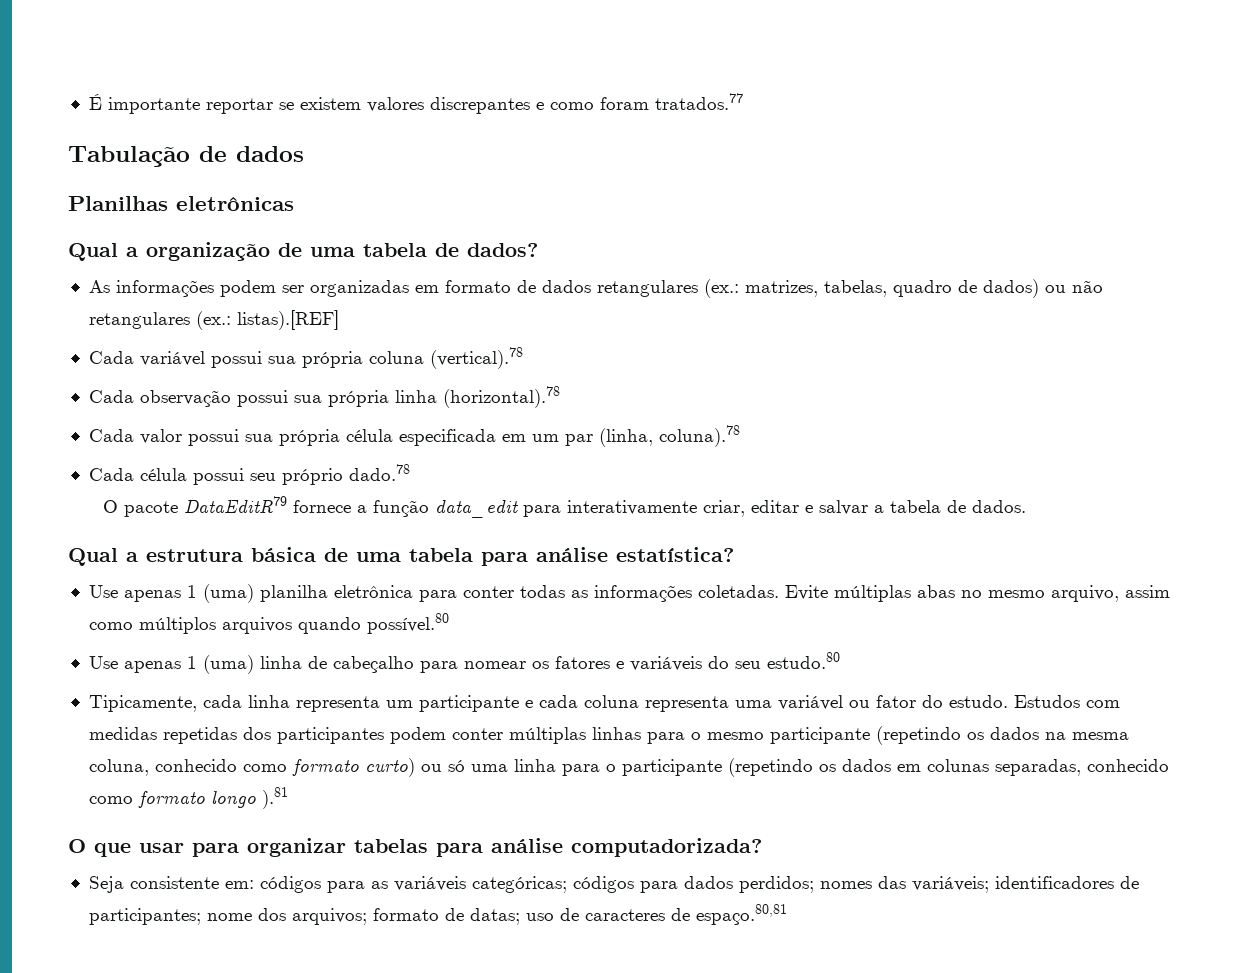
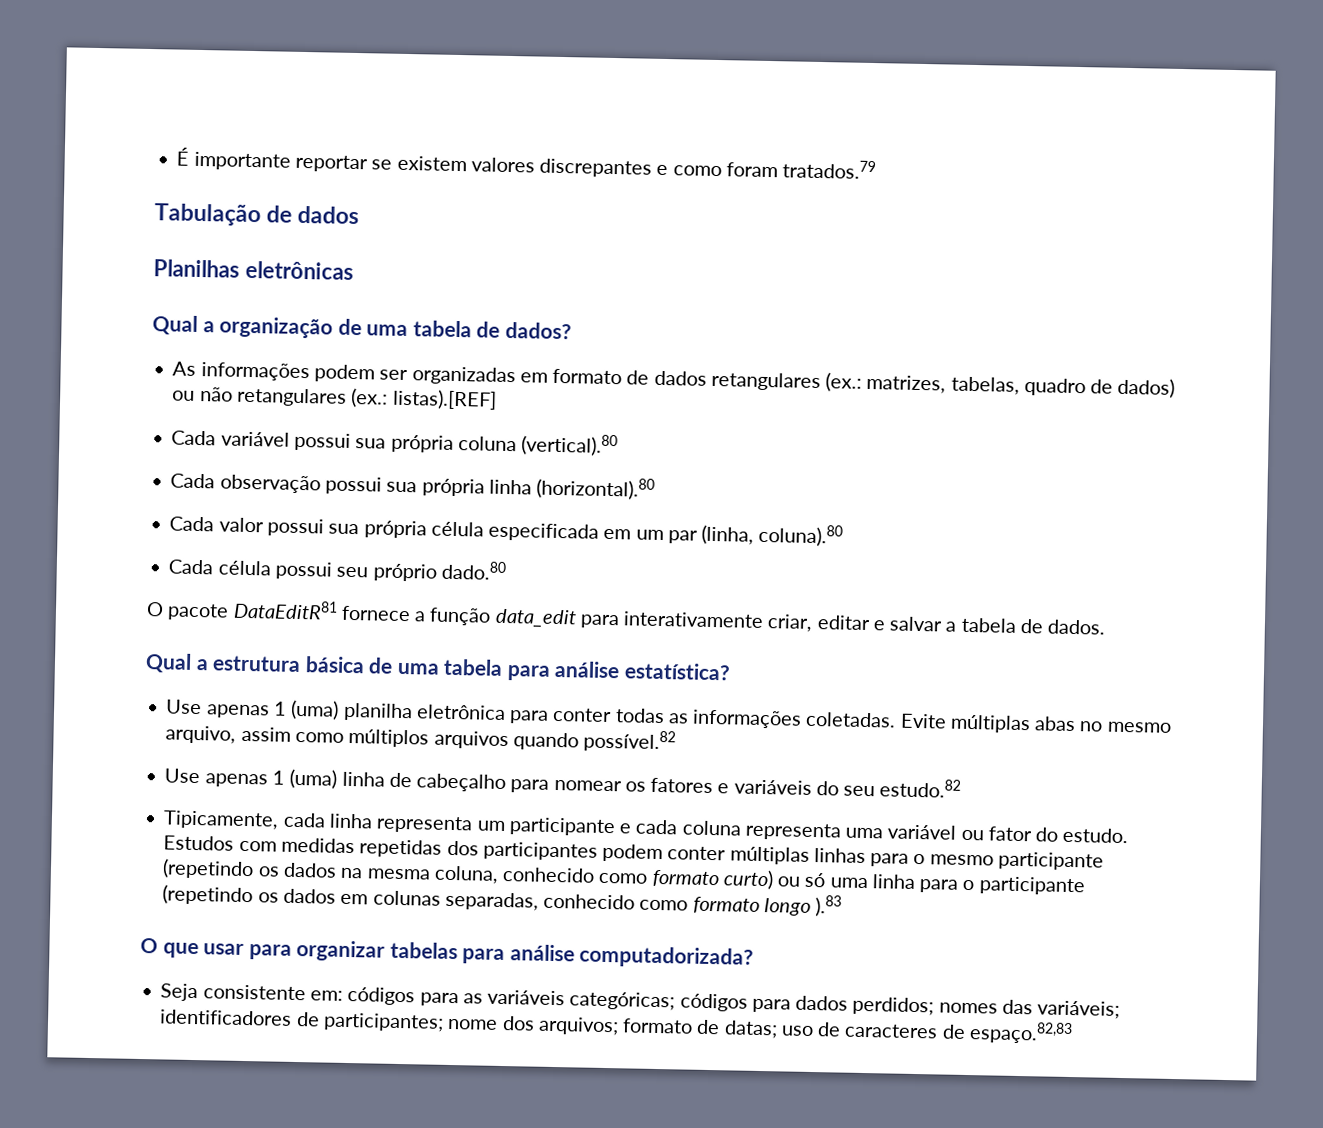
[654,93,743,110] tratados.77 -> [782,159,877,180] tratados.79
[429,347,523,369] (vertical).78 -> [521,433,619,457] (vertical).80
[442,386,560,408] (horizontal).78 -> [536,476,656,500] (horizontal).80
[658,425,740,447] coluna).78 -> [758,523,844,547] coluna).80
[348,464,410,481] dado.78 -> [440,560,507,580] dado.80
[183,496,287,513] DataEditR79 -> [232,599,338,620] DataEditR81
[366,613,449,634] possível.80 -> [583,729,677,753] possível.82
[766,652,840,669] estudo.80 -> [879,778,962,798] estudo.82
[261,787,288,809] ).81 -> [815,895,843,917] ).83
[695,904,787,925] espaço.80,81 -> [968,1021,1073,1045] espaço.82,83

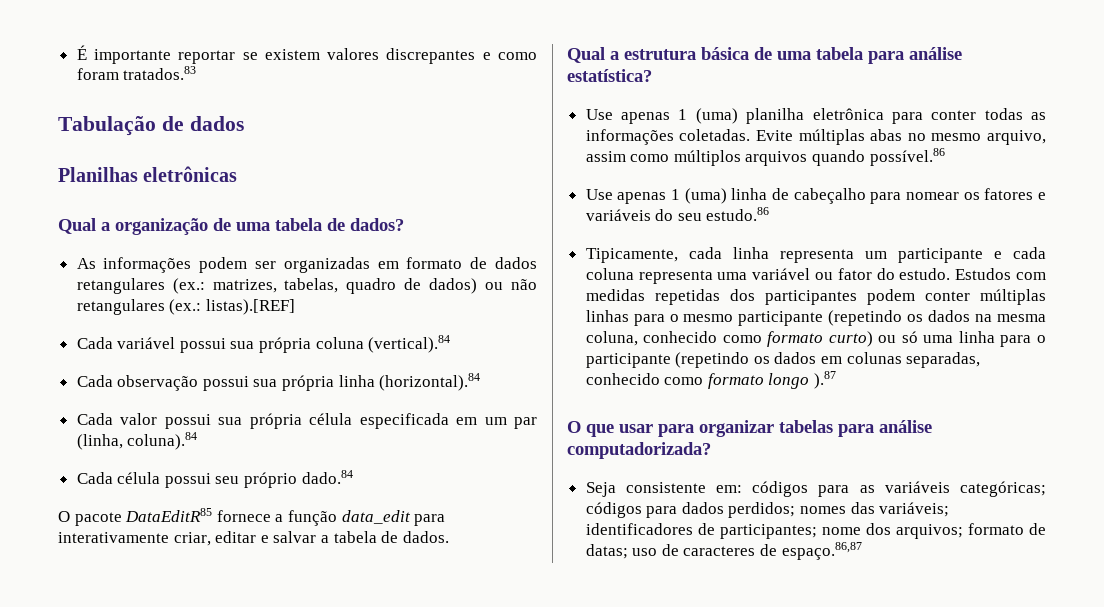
[782,159,877,180] tratados.79 -> [123,66,197,80] tratados.83
[521,433,619,457] (vertical).80 -> [368,335,451,353] (vertical).84
[536,476,656,500] (horizontal).80 -> [379,373,481,391] (horizontal).84
[758,523,844,547] coluna).80 -> [127,432,198,450] coluna).84
[440,560,507,580] dado.80 -> [301,470,353,484] dado.84
[232,599,338,620] DataEditR81 -> [125,508,213,522] DataEditR85
[583,729,677,753] possível.82 -> [869,148,945,166] possível.86
[879,778,962,798] estudo.82 -> [706,207,770,221] estudo.86
[815,895,843,917] ).83 -> [814,371,837,389] ).87
[968,1021,1073,1045] espaço.82,83 -> [781,542,862,560] espaço.86,87

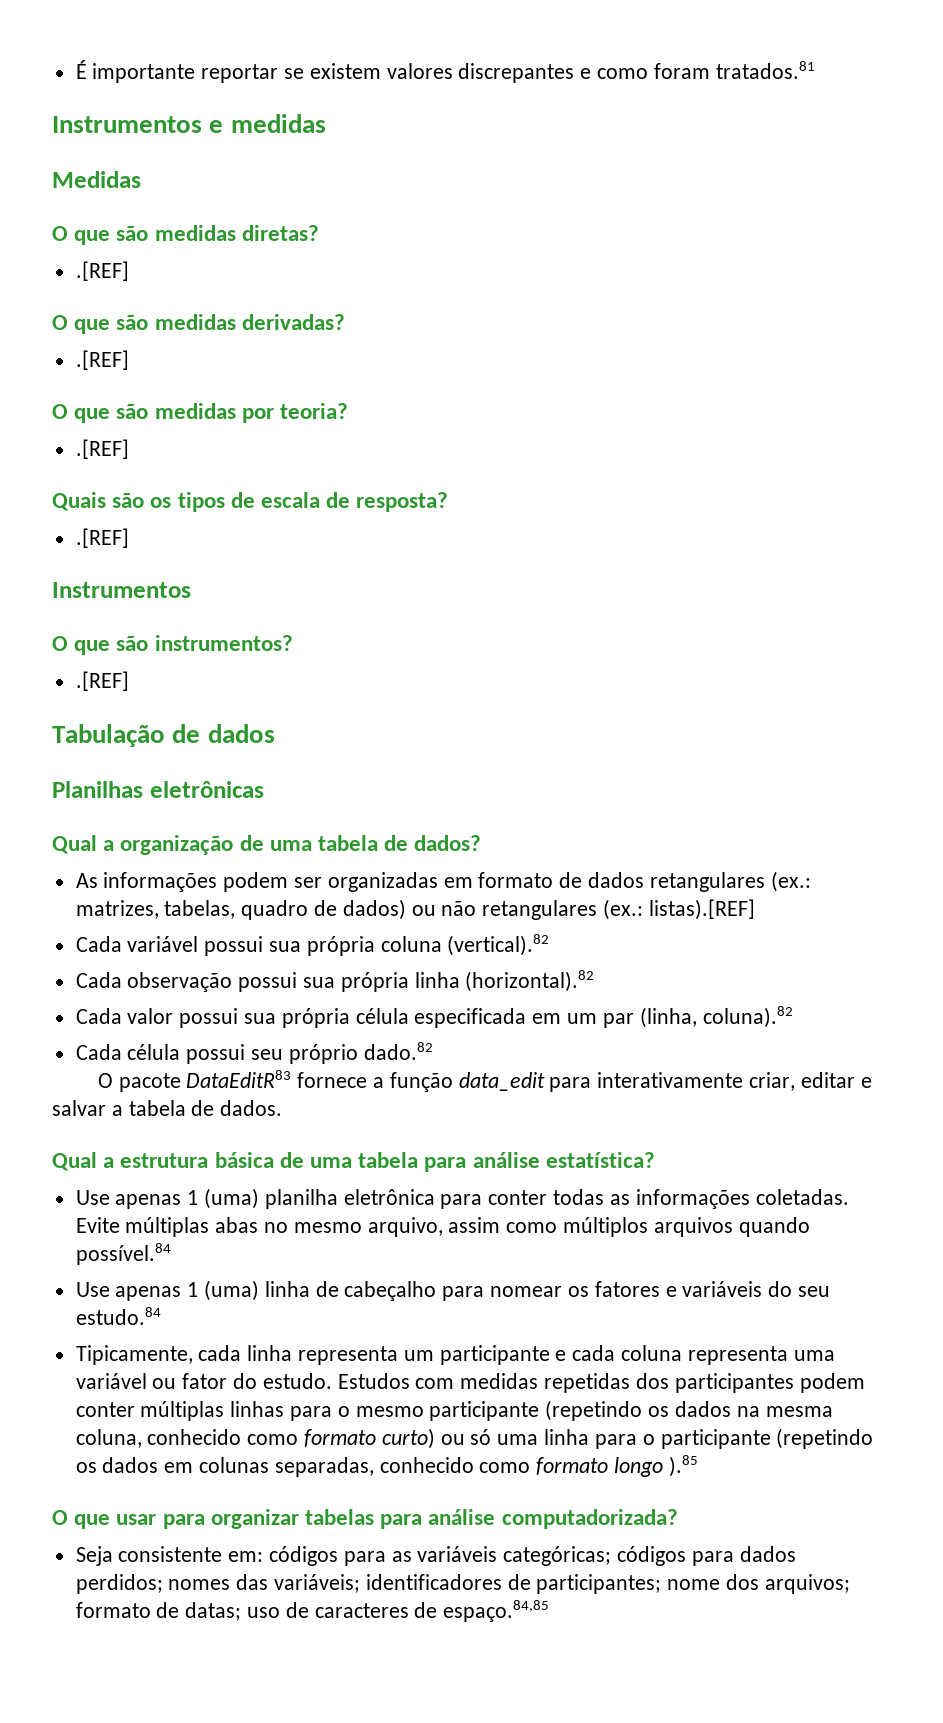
[123,66,197,80] tratados.83 -> [715,61,815,79] [52,114,326,133] [52,171,141,188] [52,225,319,245] [75,261,129,281] [52,314,345,334] [75,350,129,370] [52,403,349,423] [75,439,129,459] [52,492,449,512] [75,528,129,548] [52,582,191,598] [52,635,293,655] [75,671,129,691] tratados.81 // Instrumentos e medidas // Medidas // O que são medidas diretas? // .[REF] // O que são medidas derivadas? // .[REF] // O que são medidas por teoria? // .[REF] // Quais são os tipos de escala de resposta? // .[REF] // Instrumentos // O que são instrumentos? // .[REF]
[368,335,451,353] (vertical).84 -> [447,934,550,956] (vertical).82
[379,373,481,391] (horizontal).84 -> [465,970,595,992] (horizontal).82
[127,432,198,450] coluna).84 -> [702,1006,793,1028] coluna).82
[301,470,353,484] dado.84 -> [363,1042,433,1060] dado.82
[125,508,213,522] DataEditR85 -> [186,1070,292,1088] DataEditR83
[869,148,945,166] possível.86 -> [75,1243,171,1265] possível.84
[706,207,770,221] estudo.86 -> [75,1307,161,1325] estudo.84
[814,371,837,389] ).87 -> [668,1455,698,1477] ).85
[781,542,862,560] espaço.86,87 -> [443,1600,550,1622] espaço.84,85

